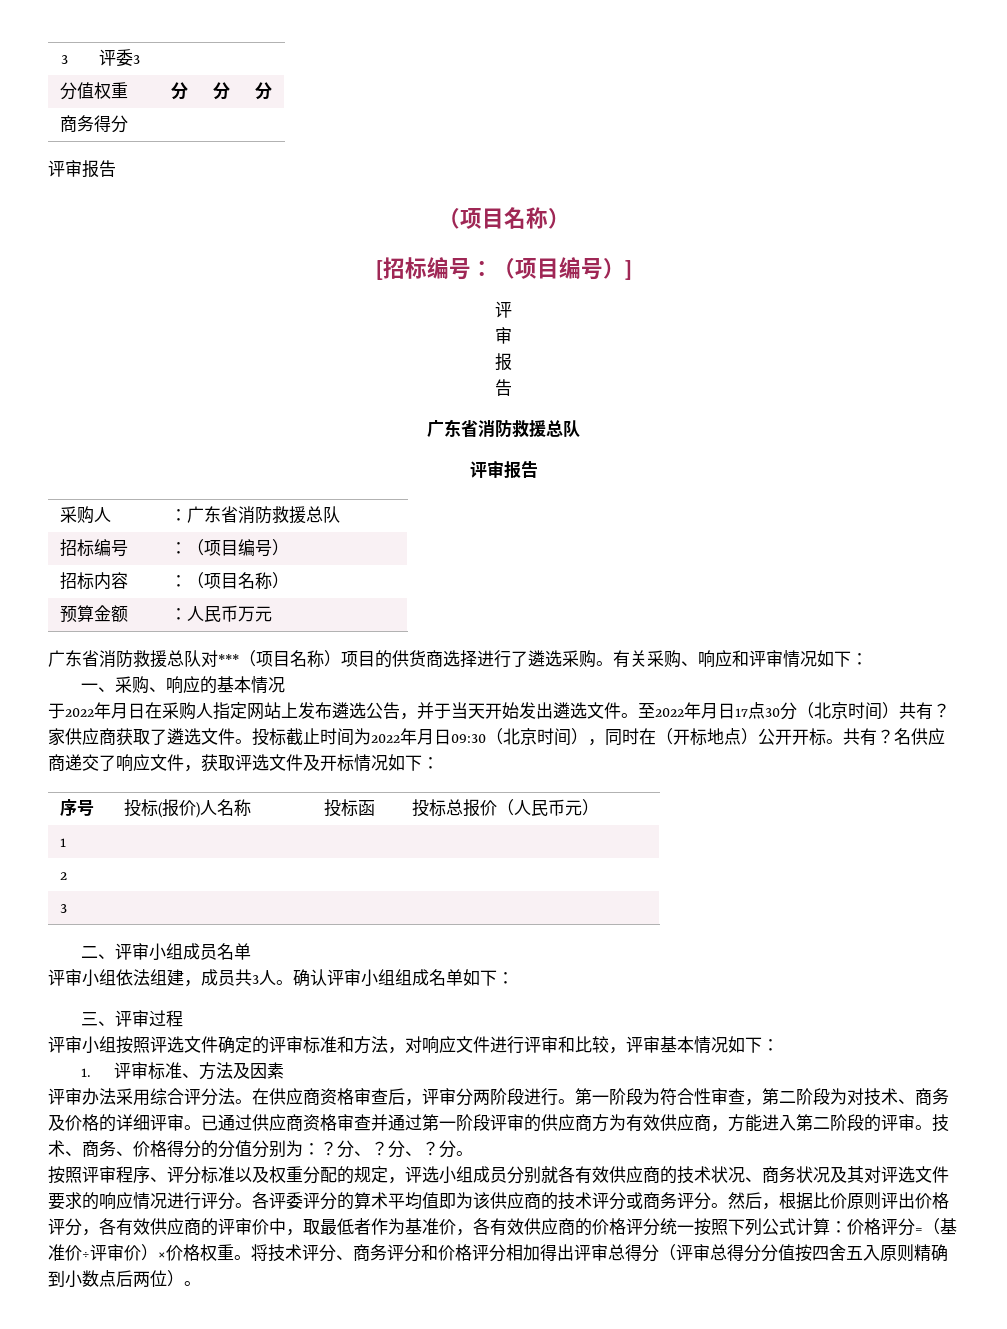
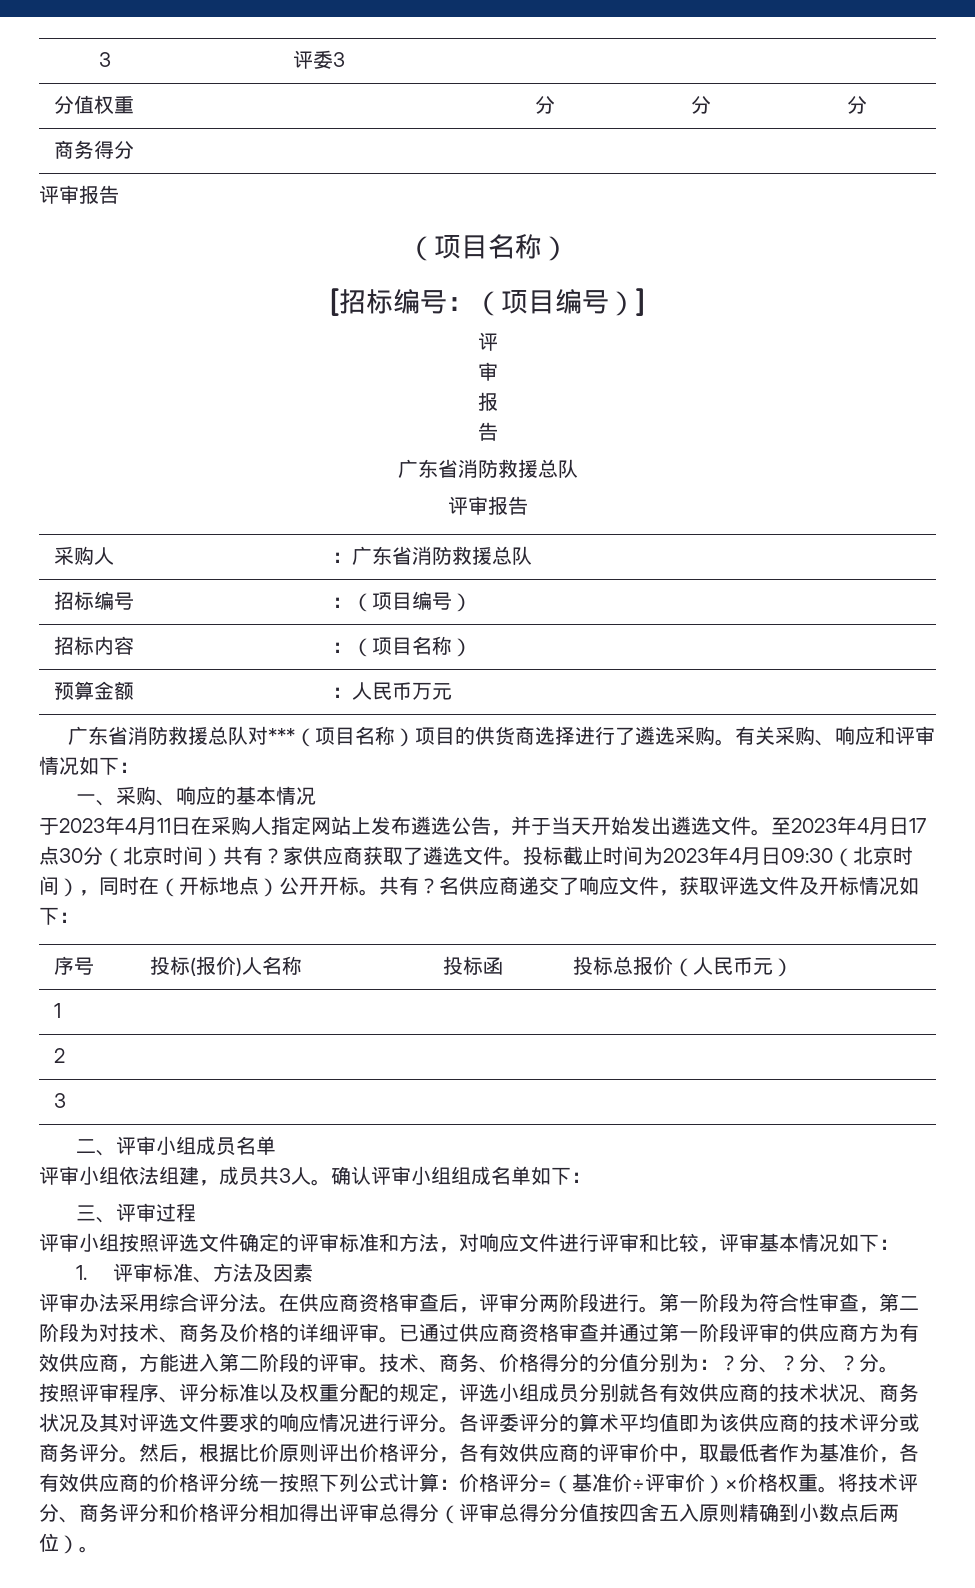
[65,702,128,719] 2022年月 -> [59,816,171,835] 2023年4月11
[655,702,701,719] 2022年 -> [791,816,869,835] 2023年4
[371,728,417,745] 2022年 -> [663,846,741,865] 2023年4

